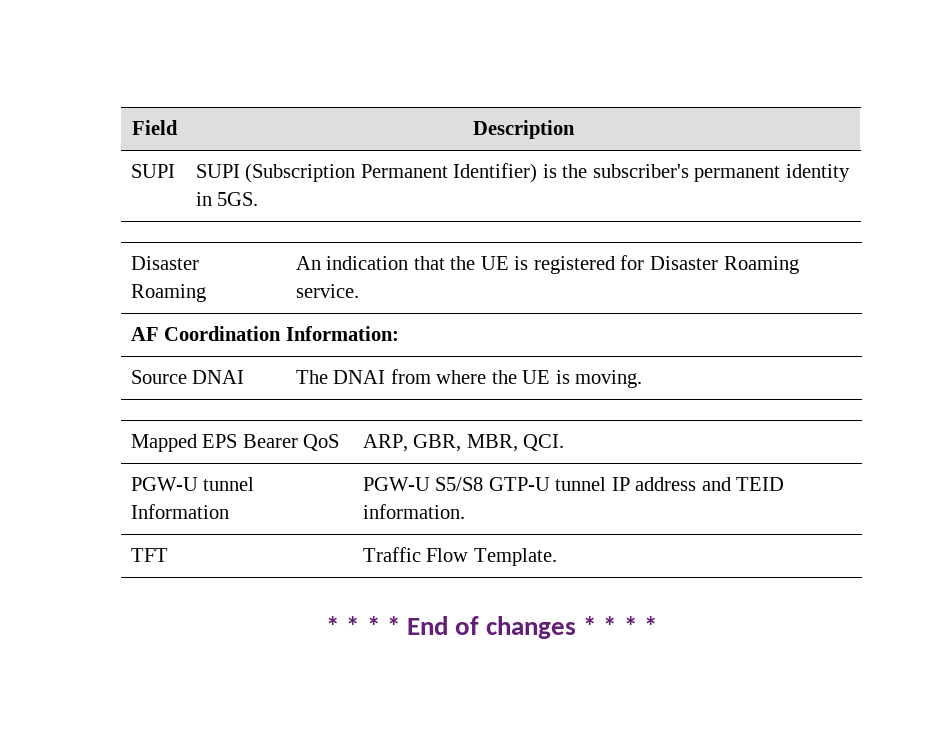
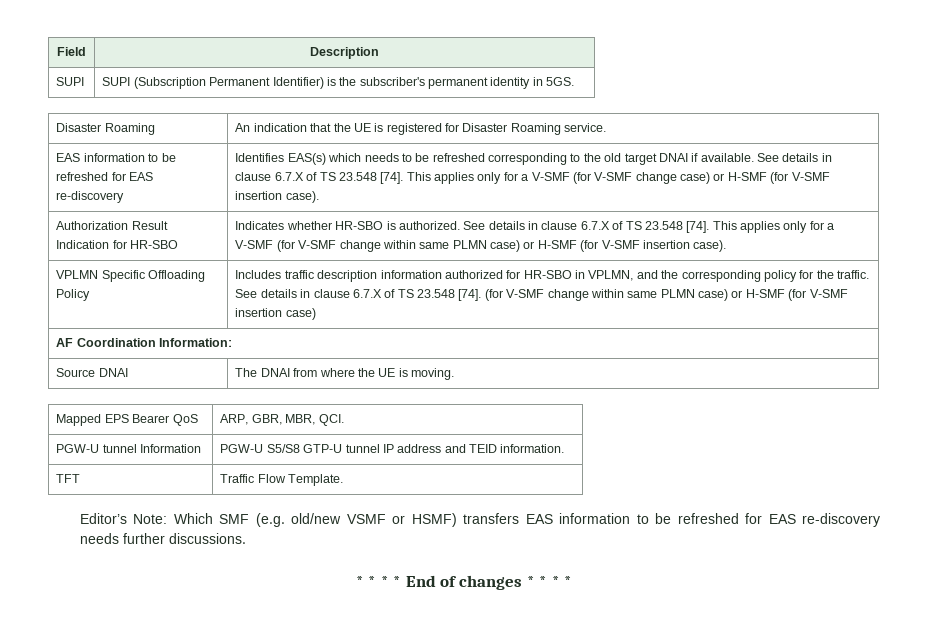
(359, 291) none -> [56,153,176,162] [56,172,154,181] [56,191,125,203] [235,153,832,165] [235,172,830,184] [235,191,319,203] [56,221,168,230] [56,240,179,249] [235,221,835,233] [235,240,727,252] [56,270,206,282] [56,289,91,301] [235,270,870,282] [235,289,848,301] [235,308,316,320] // EAS information to be refreshed for EAS re-discovery | Identifies EAS(s) which needs to be refreshed corresponding to the old target DNAI if available. See details in clause 6.7.X of TS 23.548 [74]. This applies only for a V-SMF (for V-SMF change case) or H-SMF (for V-SMF insertion case). // Authorization Result Indication for HR-SBO | Indicates whether HR-SBO is authorized. See details in clause 6.7.X of TS 23.548 [74]. This applies only for a V-SMF (for V-SMF change within same PLMN case) or H-SMF (for V-SMF insertion case). // VPLMN Specific Offloading Policy | Includes traffic description information authorized for HR-SBO in VPLMN, and the corresponding policy for the traffic. See details in clause 6.7.X of TS 23.548 [74]. (for V-SMF change within same PLMN case) or H-SMF (for V-SMF insertion case)
(557, 557) none -> [79,513,881,527] [79,533,246,544] // Editor’s Note: Which SMF (e.g. old/new VSMF or HSMF) transfers EAS information to be refreshed for EAS re-discovery needs further discussions.

